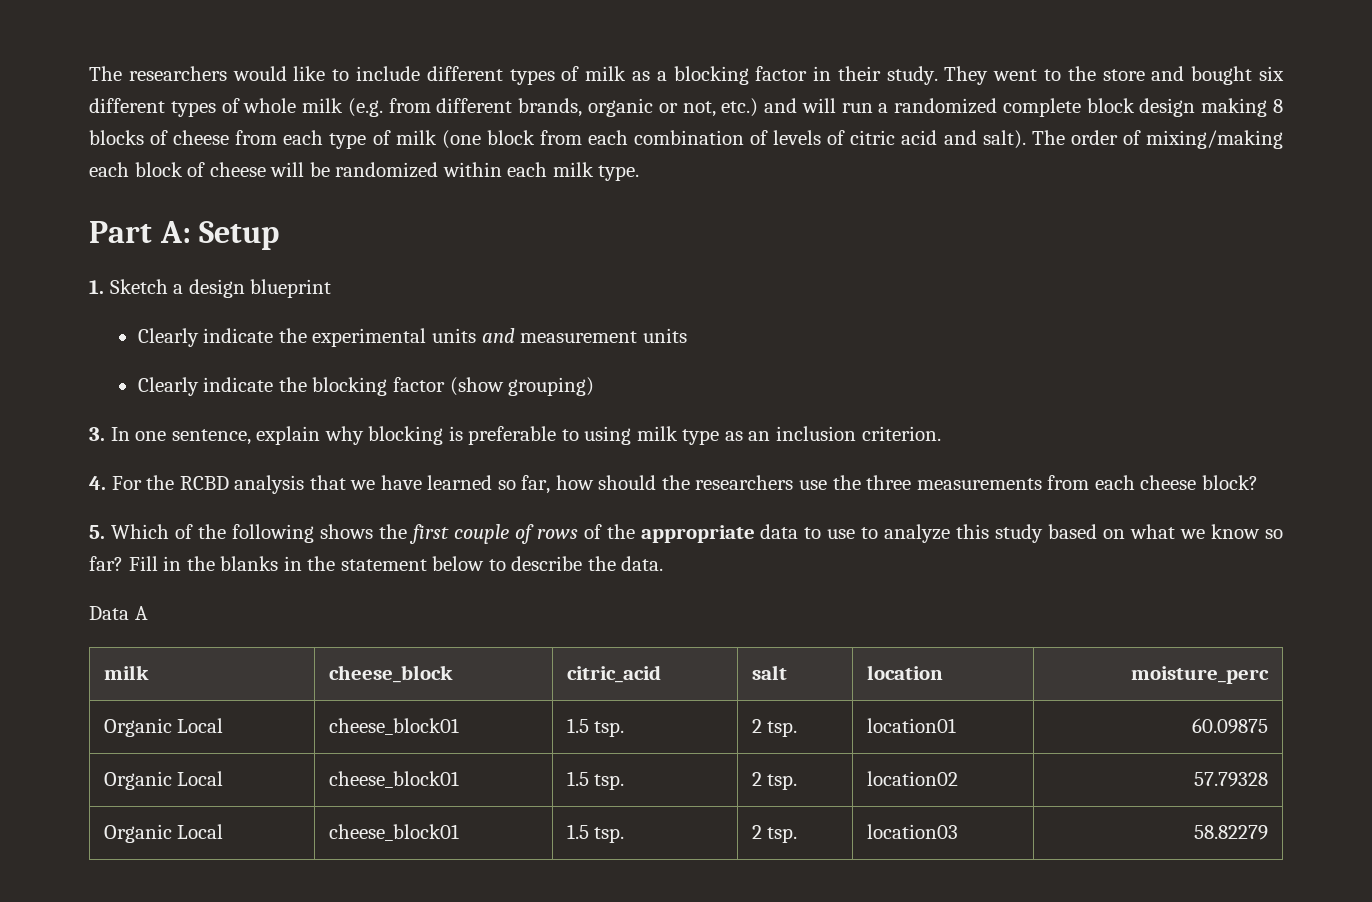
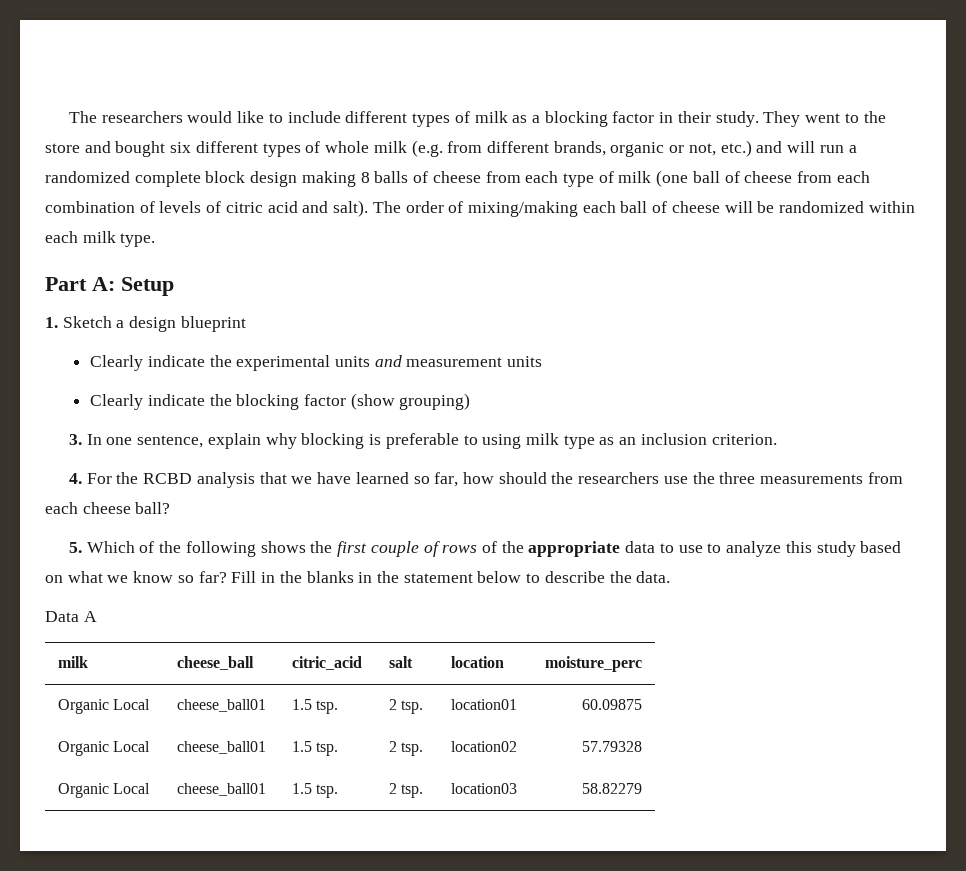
[89,130,144,145] blocks -> [374,171,409,183] balls
[486,130,535,145] block -> [692,171,793,183] ball of cheese
[134,162,183,177] block -> [620,201,648,213] ball
[1201,475,1258,490] block? -> [135,502,171,514] ball?
[328,665,453,683] cheese_block -> [176,656,254,670] cheese_ball
[328,718,459,735] cheese_block01 -> [176,699,266,712] cheese_ball01
[328,771,459,788] cheese_block01 -> [176,741,266,754] cheese_ball01
[328,824,459,841] cheese_block01 -> [176,783,266,796] cheese_ball01

